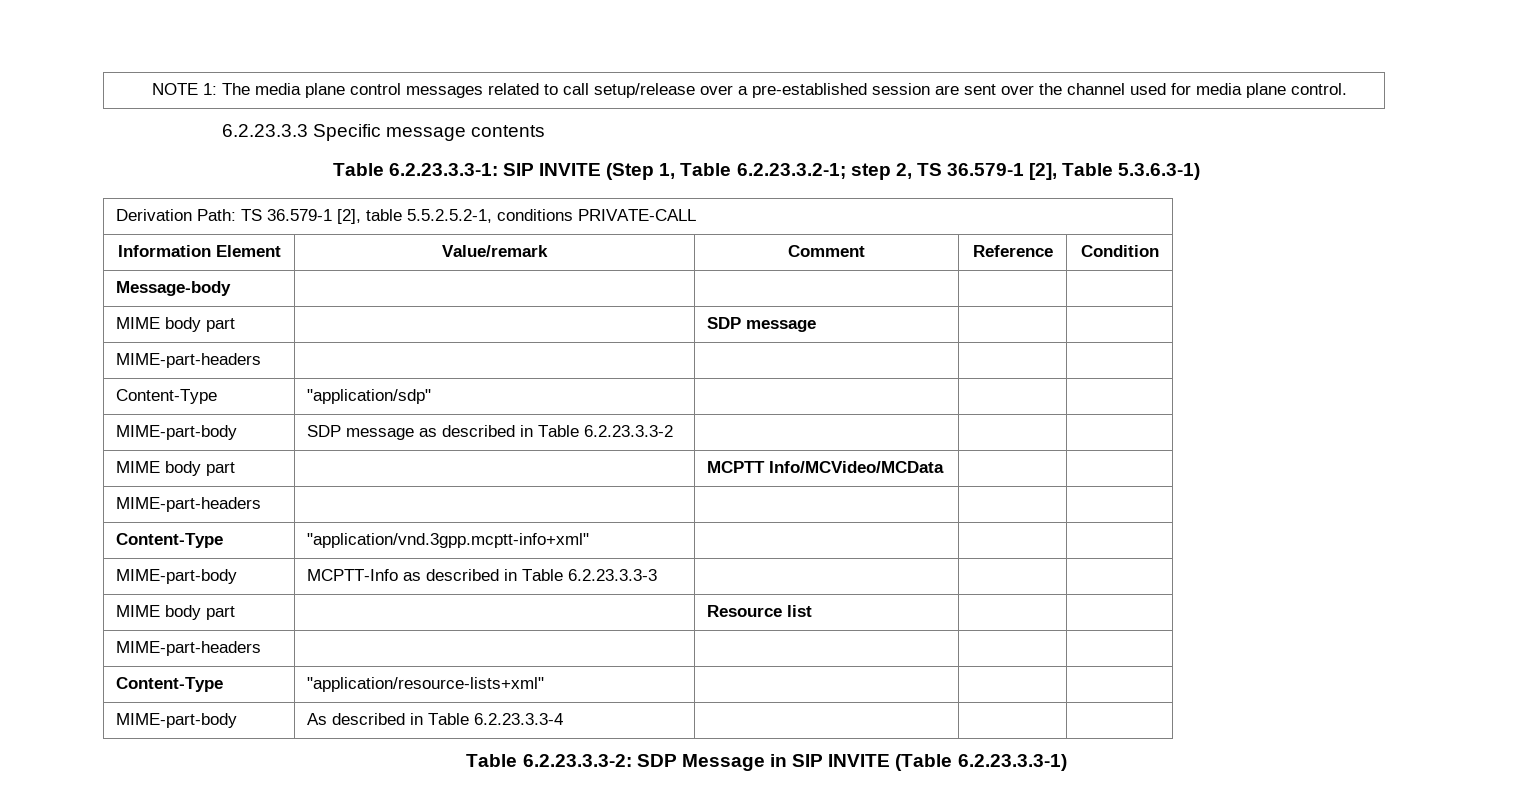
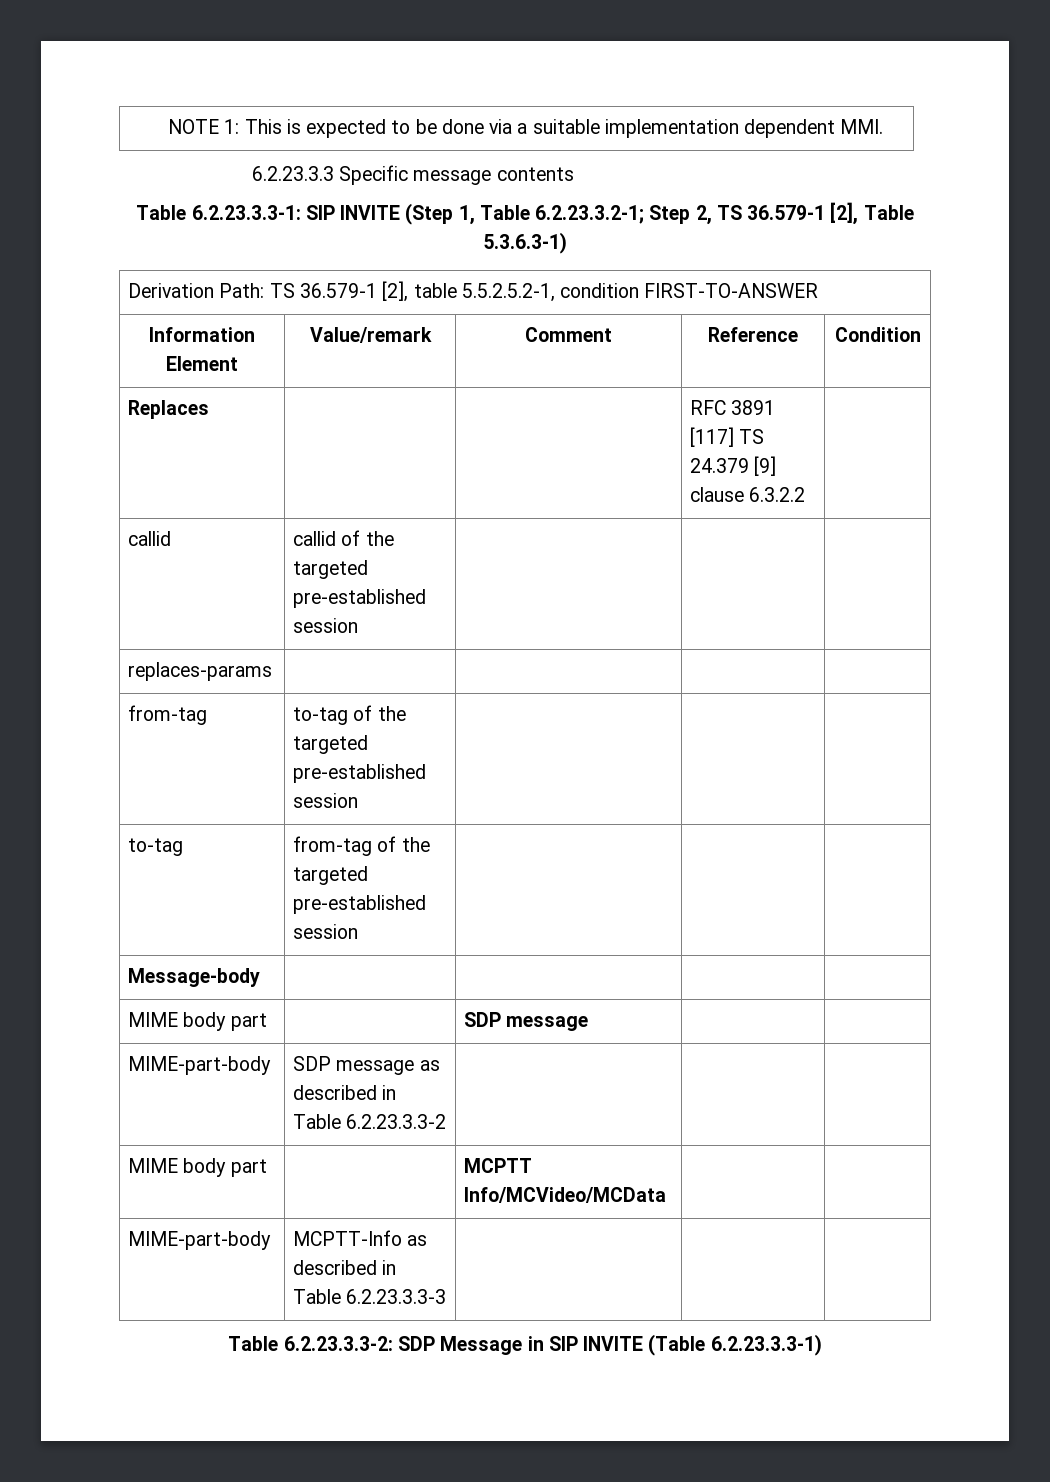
[221,83,1347,98] The media plane control messages related to call setup/release over a pre-established session are sent over the channel used for media plane control. -> [244,119,884,138] This is expected to be done via a suitable implementation dependent MMI.
[850,163,891,180] step -> [649,205,691,224] Step
[497,209,697,221] conditions PRIVATE-CALL -> [560,283,819,298] condition FIRST-TO-ANSWER
(1159, 251) none -> [128,400,210,419] [690,400,776,415] [690,427,765,447] [690,456,777,476] [690,487,806,502] [128,531,172,546] [293,530,394,546] [293,560,369,579] [293,589,427,608] [293,618,359,633] [128,662,273,681] [128,705,208,725] [293,705,406,725] [293,735,369,754] [293,764,427,783] [293,793,359,808] [128,838,184,856] [293,836,430,856] [293,866,369,885] [293,895,427,914] [293,924,359,939] // Replaces | | | RFC 3891 [117] TS 24.379 [9] clause 6.3.2.2 | // callid | callid of the targeted pre-established session | | | // replaces-params | | | | // from-tag | to-tag of the targeted pre-established session | | | // to-tag | from-tag of the targeted pre-established session | | |
[116,353,262,368] [116,389,218,404] [307,389,432,404] // MIME-part-headers | | | | // Content-Type | "application/sdp" | | | -> (589, 1023) none
[116,497,262,512] [116,533,224,548] [307,533,590,548] // MIME-part-headers | | | | // Content-Type | "application/vnd.3gpp.mcptt-info+xml" | | | -> (667, 1195) none
[116,605,236,620] [707,605,813,617] [116,641,262,656] [116,677,224,692] [307,677,545,692] [116,713,238,728] [307,713,564,725] // MIME body part | | Resource list | | // MIME-part-headers | | | | // Content-Type | "application/resource-lists+xml" | | | // MIME-part-body | As described in Table 6.2.23.3.3-4 | | | -> (447, 1296) none

